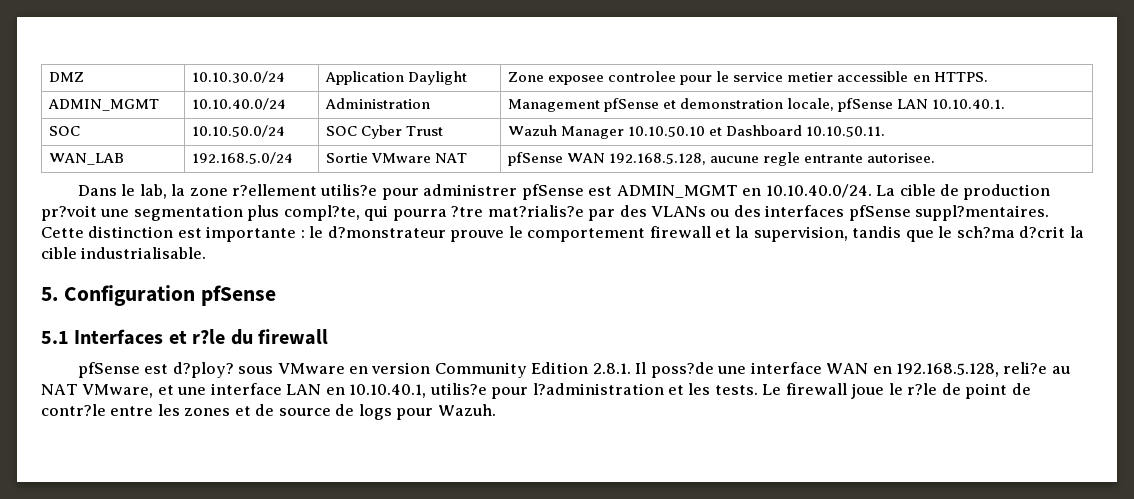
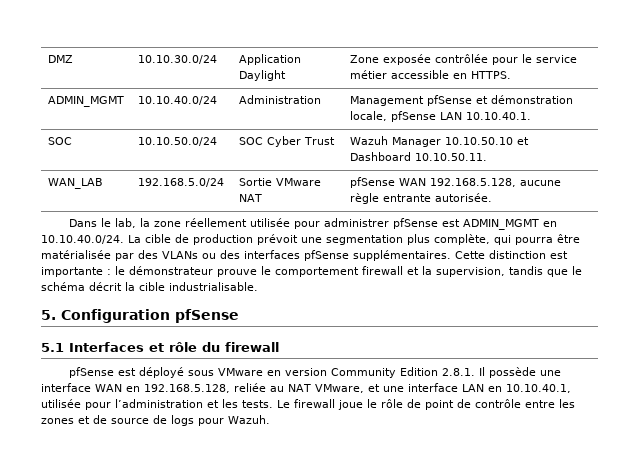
[548,71,677,85] exposee controlee -> [382,54,488,65] exposée contrôlée
[787,72,834,82] metier -> [349,70,387,79] métier
[680,98,784,109] demonstration -> [490,95,573,104] démonstration
[763,152,936,166] regle entrante autorisee. -> [349,193,492,204] règle entrante autorisée.
[231,184,378,196] r?ellement utilis?e -> [185,218,291,227] réellement utilisée
[41,205,97,221] pr?voit -> [257,234,298,245] prévoit
[283,205,360,221] compl?te, -> [434,234,490,245] complète,
[451,205,584,217] ?tre mat?rialis?e -> [557,234,580,243] [41,250,111,259] être matérialisée
[915,205,1050,221] suppl?mentaires. -> [353,250,451,261] supplémentaires.
[327,226,446,238] d?monstrateur -> [129,266,213,275] démonstrateur
[956,226,1066,238] sch?ma d?crit -> [41,282,122,291] schéma décrit
[192,329,226,344] r?le -> [169,342,197,352] rôle
[172,362,234,378] d?ploy? -> [139,367,185,378] déployé
[650,362,714,378] poss?de -> [489,367,537,378] possède
[1003,362,1048,374] reli?e -> [234,383,266,392] reliée
[429,383,664,399] utilis?e pour l?administration -> [41,399,203,410] utilisée pour l’administration
[907,383,938,395] r?le -> [381,399,403,408] rôle
[41,404,106,416] contr?le -> [475,399,521,408] contrôle

